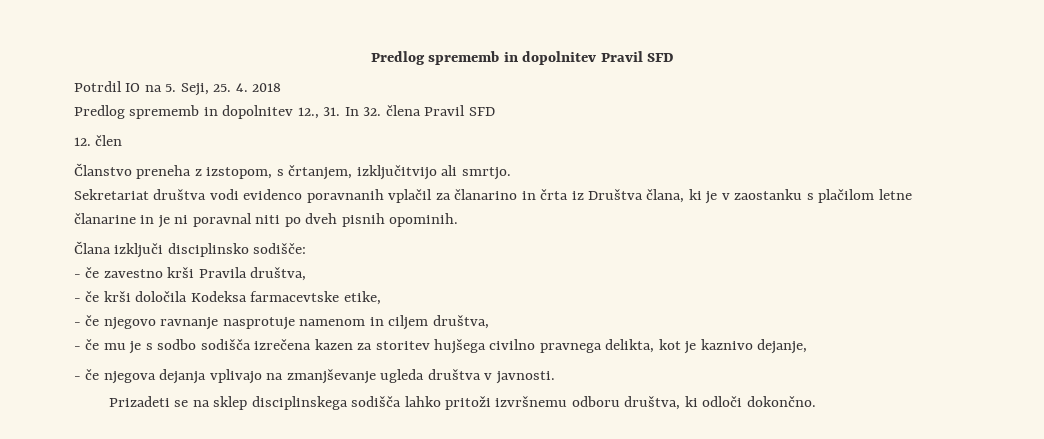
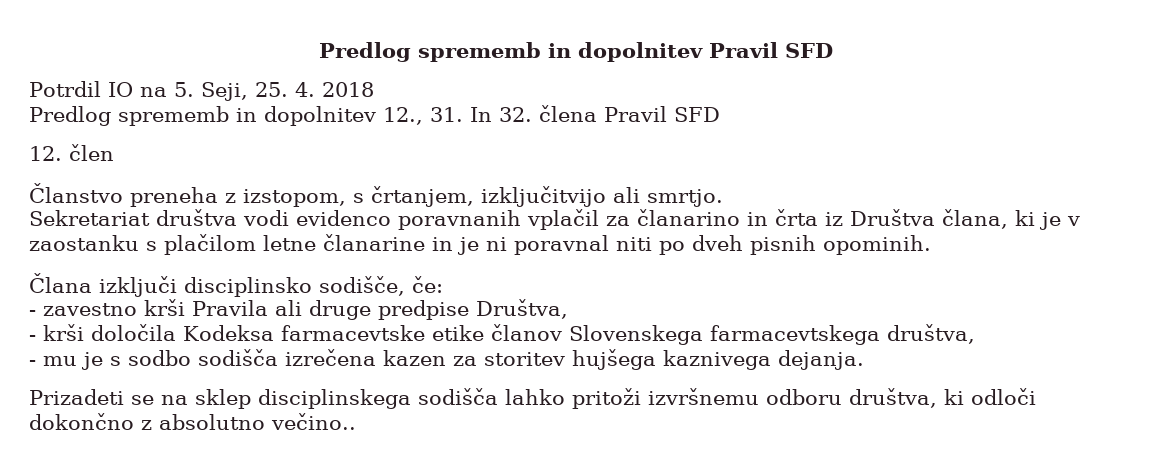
[253,243,307,254] [74,267,100,278] sodišče: // - če -> [319,276,443,296] [29,310,36,316] sodišče, če: // -
[250,267,307,281] [74,291,100,302] društva, // - če -> [275,299,568,320] [29,335,36,341] ali druge predpise Društva, // -
[343,291,381,305] [74,315,489,330] [74,339,100,350] etike, // - če njegovo ravnanje nasprotuje namenom in ciljem društva, // - če -> [432,324,975,345] [29,360,36,366] etike članov Slovenskega farmacevtskega društva, // -
[489,339,808,354] [74,369,555,384] civilno pravnega delikta, kot je kaznivo dejanje, // - če njegova dejanja vplivajo na zmanjševanje ugleda društva v javnosti. -> [663,350,864,370] kaznivega dejanja.
[746,396,816,407] dokončno. -> [29,413,356,430] dokončno z absolutno večino..

